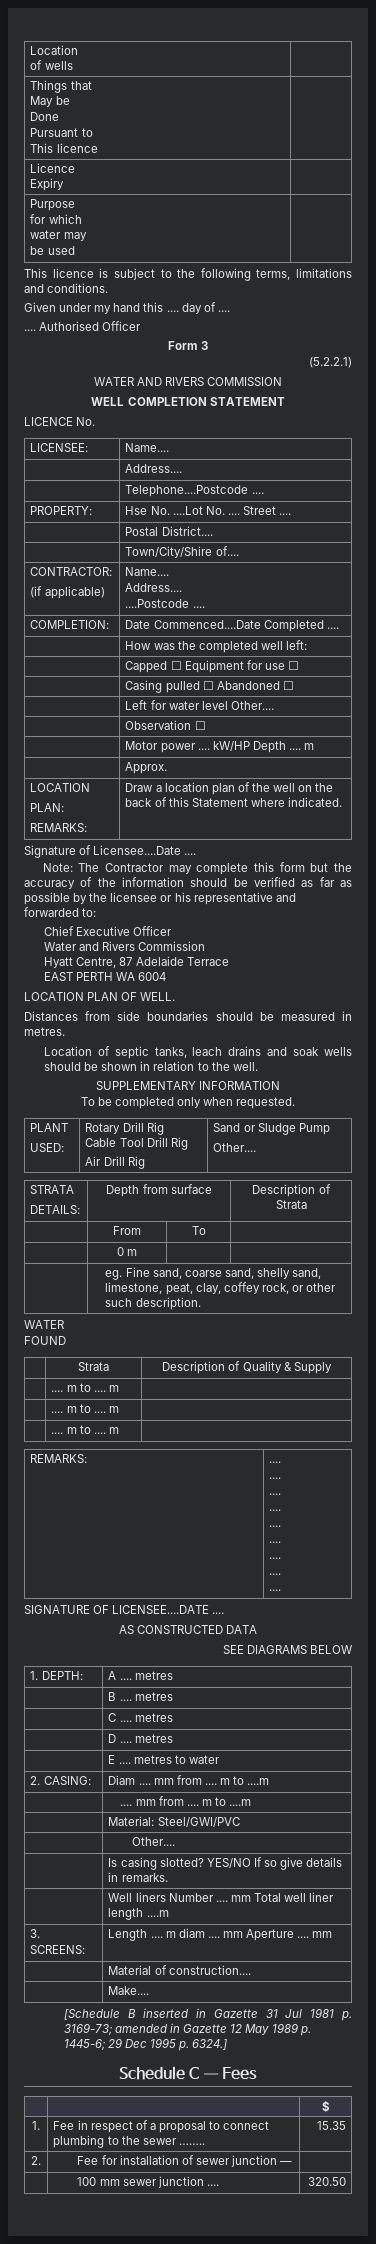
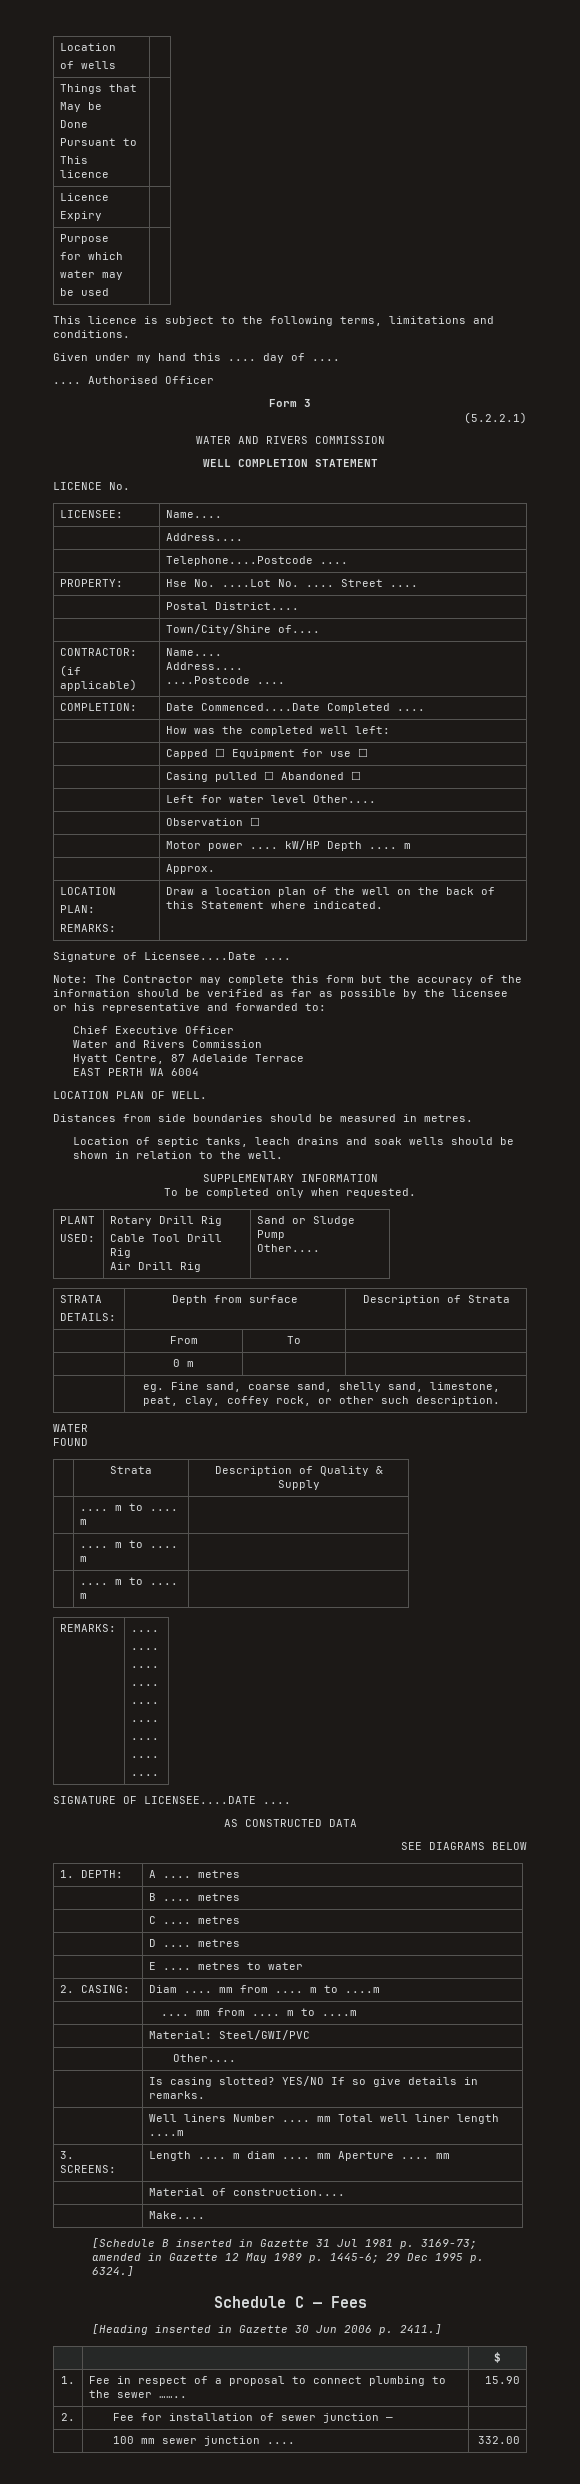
(257, 2073) none -> [92,2324,443,2335] // [Heading inserted in Gazette 30 Jun 2006 p. 2411.]
[316,2121,346,2130] 15.35 -> [484,2376,520,2384] 15.90
[307,2177,346,2186] 320.50 -> [477,2436,520,2444] 332.00

